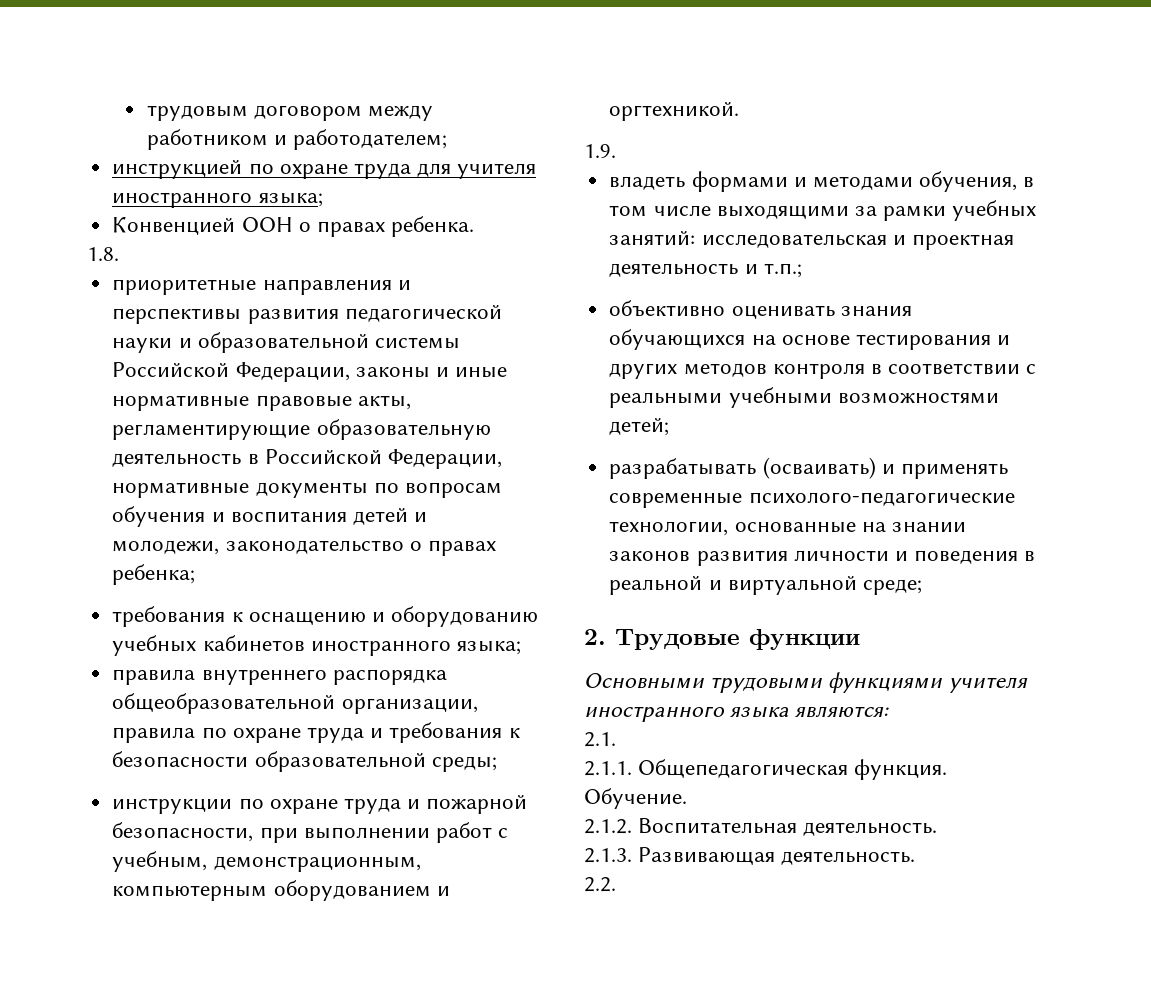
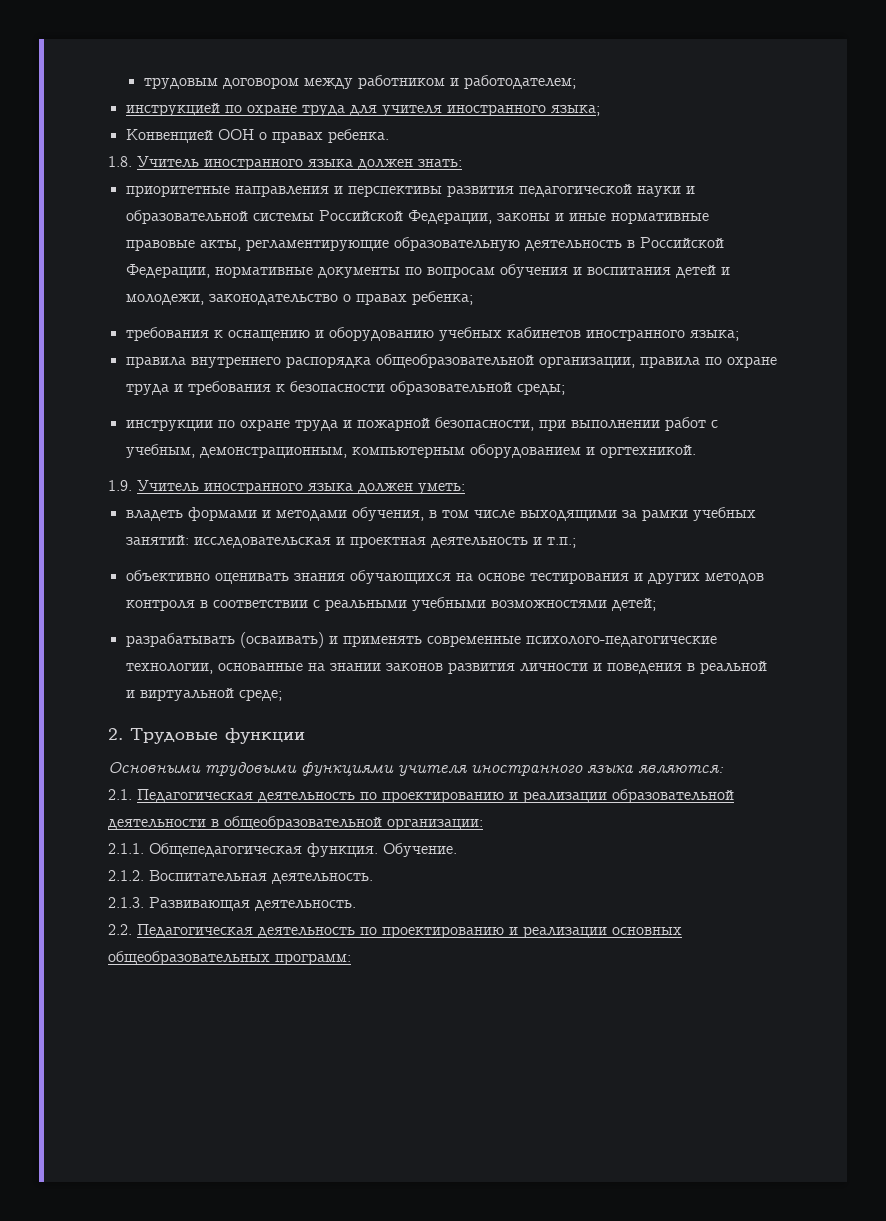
(119, 254) none -> [137,156,462,170] Учитель иностранного языка должен знать:
(616, 151) none -> [137,480,465,494] Учитель иностранного языка должен уметь:
(616, 739) none -> [137,789,734,803] [108,816,483,830] Педагогическая деятельность по проектированию и реализации образовательной деятельности в общеобразовательной организации:
(616, 884) none -> [137,924,682,938] [108,951,351,965] Педагогическая деятельность по проектированию и реализации основных общеобразовательных программ:

